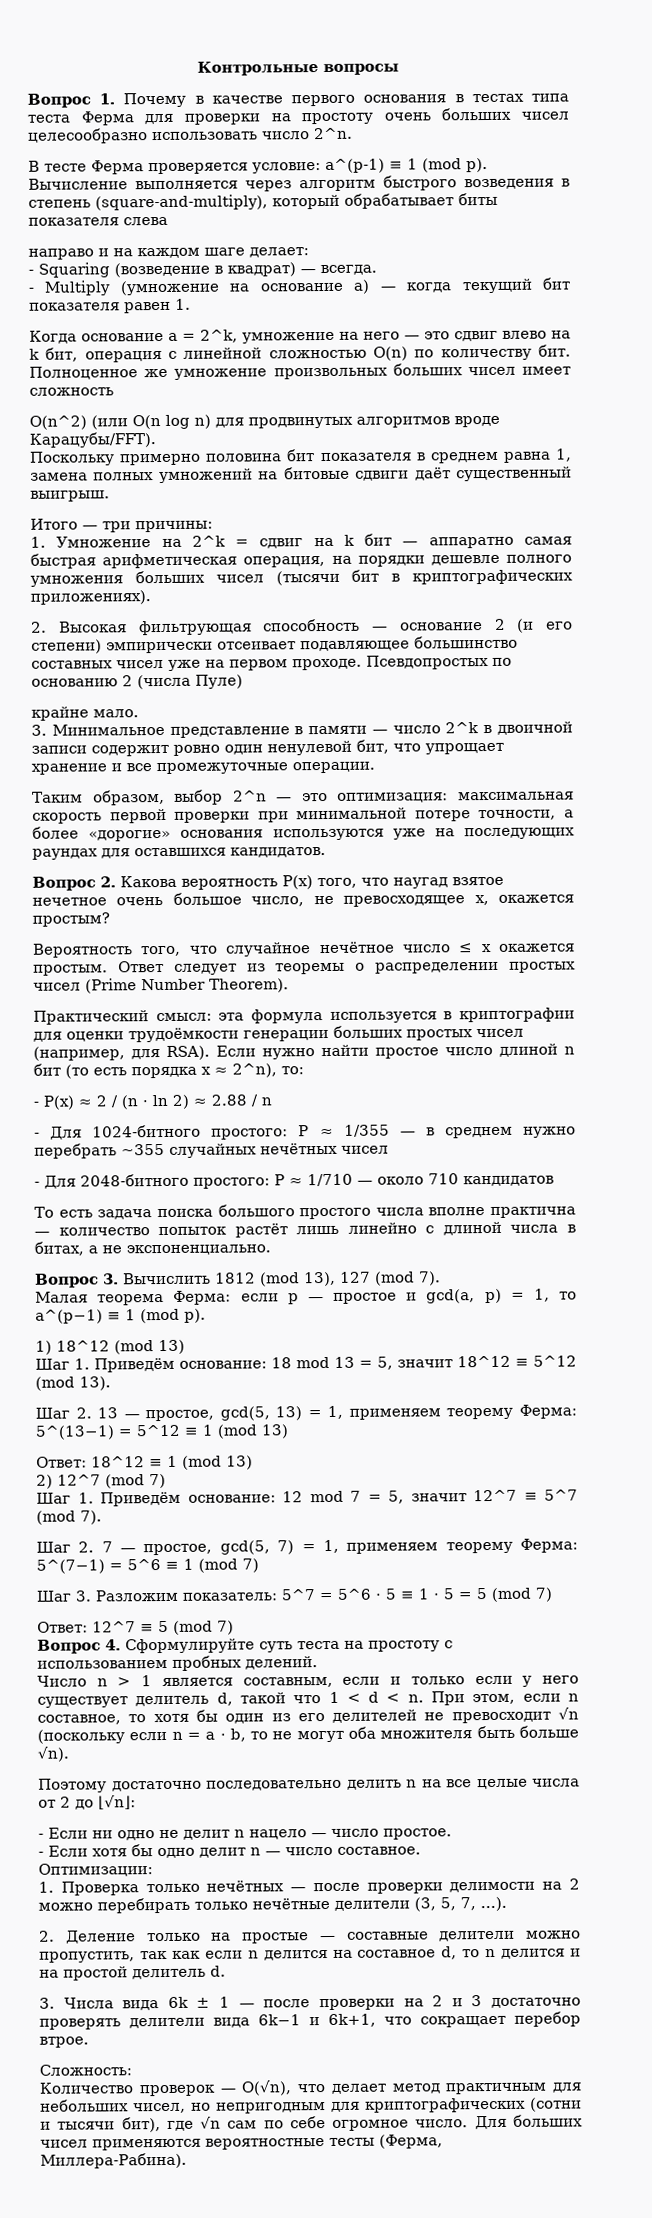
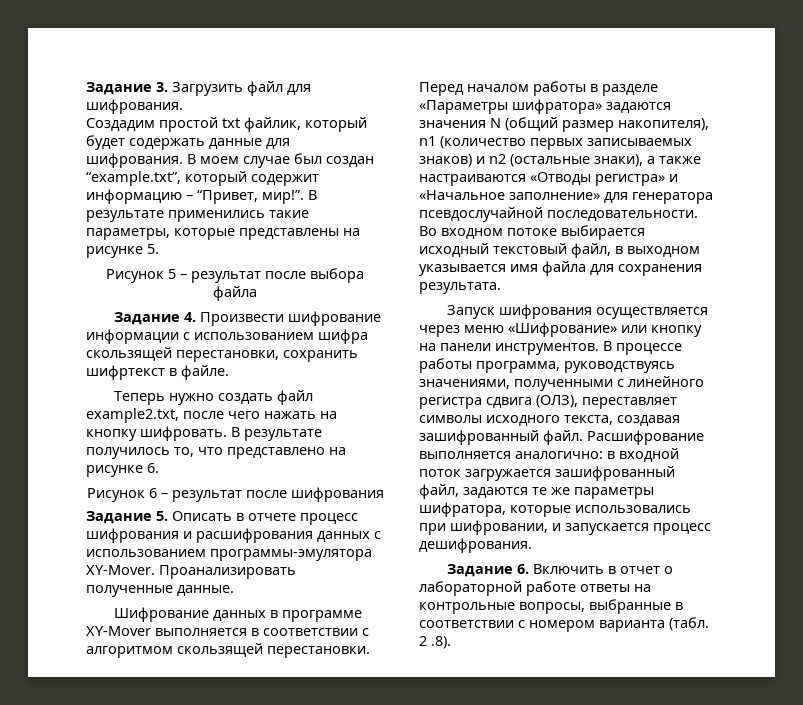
[197,61,399,76] [27,92,569,108] [27,107,569,126] [28,127,353,144] [28,157,488,175] [28,175,570,192] [28,192,498,211] [28,216,168,226] [28,247,309,260] [28,262,377,278] [28,277,571,296] [29,298,191,314] [29,329,571,344] [29,344,571,363] [29,363,571,380] [29,387,114,396] [29,414,500,430] [29,432,156,448] [29,448,572,466] [30,466,572,484] [30,490,110,502] [30,518,213,533] [30,533,572,549] [30,553,573,569] [30,569,573,587] [30,590,151,605] [31,618,573,636] [31,635,518,654] [31,655,512,671] [31,674,243,690] [31,706,139,721] [31,721,573,738] [31,739,504,757] [31,761,375,775] [32,789,574,806] [32,807,574,824] [32,826,575,842] [32,846,326,860] [32,875,504,891] [32,892,574,907] [32,912,110,927] [32,941,575,958] [33,960,576,976] [33,978,289,994] [33,1007,575,1025] [33,1025,524,1043] [33,1043,575,1061] [33,1063,304,1079] [33,1094,272,1110] [34,1124,577,1140] [34,1142,389,1159] [34,1173,554,1189] [34,1204,576,1220] [34,1221,576,1238] [34,1241,271,1256] [35,1271,441,1288] [35,1288,578,1306] [35,1308,206,1324] [35,1339,185,1355] [35,1355,577,1373] [35,1376,111,1391] [35,1404,577,1422] [35,1424,289,1440] [36,1455,253,1470] [36,1473,166,1489] [36,1489,578,1507] [36,1510,102,1525] [36,1538,578,1556] [36,1558,259,1574] [36,1587,553,1602] [37,1620,234,1635] [37,1638,453,1654] [37,1655,318,1671] [37,1675,580,1688] [37,1691,580,1708] [37,1707,579,1725] [37,1725,580,1744] [37,1746,69,1762] [38,1778,580,1793] [38,1795,136,1810] [38,1827,452,1841] [38,1844,421,1859] [38,1863,153,1877] [38,1878,580,1896] [38,1896,507,1914] [39,1930,581,1944] [39,1946,582,1963] [39,1965,226,1981] [39,1995,582,2011] [39,2011,581,2030] [39,2036,89,2048] [39,2064,132,2076] [39,2080,582,2097] [40,2097,582,2114] [40,2114,583,2133] [40,2134,443,2151] [40,2152,187,2169] Контрольные вопросы // Вопрос 1. Почему в качестве первого основания в тестах типа теста Ферма для проверки на простоту очень больших чисел целесообразно использовать число 2^n. // В тесте Ферма проверяется условие: a^(p-1) ≡ 1 (mod p). Вычисление выполняется через алгоритм быстрого возведения в степень (square-and-multiply), который обрабатывает биты показателя слева // направо и на каждом шаге делает: // - Squaring (возведение в квадрат) — всегда. // - Multiply (умножение на основание a) — когда текущий бит показателя равен 1. // Когда основание a = 2^k, умножение на него — это сдвиг влево на k бит, операция с линейной сложностью O(n) по количеству бит. Полноценное же умножение произвольных больших чисел имеет сложность // O(n^2) (или O(n log n) для продвинутых алгоритмов вроде Карацубы/FFT). // Поскольку примерно половина бит показателя в среднем равна 1, замена полных умножений на битовые сдвиги даёт существенный выигрыш. // Итого — три причины: // 1. Умножение на 2^k = сдвиг на k бит — аппаратно самая быстрая арифметическая операция, на порядки дешевле полного умножения больших чисел (тысячи бит в криптографических приложениях). // 2. Высокая фильтрующая способность — основание 2 (и его степени) эмпирически отсеивает подавляющее большинство составных чисел уже на первом проходе. Псевдопростых по основанию 2 (числа Пуле) // крайне мало. // 3. Минимальное представление в памяти — число 2^k в двоичной записи содержит ровно один ненулевой бит, что упрощает хранение и все промежуточные операции. // Таким образом, выбор 2^n — это оптимизация: максимальная скорость первой проверки при минимальной потере точности, а более «дорогие» основания используются уже на последующих раундах для оставшихся кандидатов. // Вопрос 2. Какова вероятность Р(х) того, что наугад взятое нечетное очень большое число, не превосходящее х, окажется простым? // Вероятность того, что случайное нечётное число ≤ x окажется простым. Ответ следует из теоремы о распределении простых чисел (Prime Number Theorem). // Практический смысл: эта формула используется в криптографии для оценки трудоёмкости генерации больших простых чисел (например, для RSA). Если нужно найти простое число длиной n бит (то есть порядка x ≈ 2^n), то: // - P(x) ≈ 2 / (n · ln 2) ≈ 2.88 / n // - Для 1024-битного простого: P ≈ 1/355 — в среднем нужно перебрать ~355 случайных нечётных чисел // - Для 2048-битного простого: P ≈ 1/710 — около 710 кандидатов // То есть задача поиска большого простого числа вполне практична — количество попыток растёт лишь линейно с длиной числа в битах, а не экспоненциально. // Вопрос 3. Вычислить 1812 (mod 13), 127 (mod 7). // Малая теорема Ферма: если p — простое и gcd(a, p) = 1, то a^(p−1) ≡ 1 (mod p). // 1) 18^12 (mod 13) // Шаг 1. Приведём основание: 18 mod 13 = 5, значит 18^12 ≡ 5^12 (mod 13). // Шаг 2. 13 — простое, gcd(5, 13) = 1, применяем теорему Ферма: 5^(13−1) = 5^12 ≡ 1 (mod 13) // Ответ: 18^12 ≡ 1 (mod 13) // 2) 12^7 (mod 7) // Шаг 1. Приведём основание: 12 mod 7 = 5, значит 12^7 ≡ 5^7 (mod 7). // Шаг 2. 7 — простое, gcd(5, 7) = 1, применяем теорему Ферма: 5^(7−1) = 5^6 ≡ 1 (mod 7) // Шаг 3. Разложим показатель: 5^7 = 5^6 · 5 ≡ 1 · 5 = 5 (mod 7) // Ответ: 12^7 ≡ 5 (mod 7) // Вопрос 4. Сформулируйте суть теста на простоту с использованием пробных делений. // Число n > 1 является составным, если и только если у него существует делитель d, такой что 1 < d < n. При этом, если n составное, то хотя бы один из его делителей не превосходит √n (поскольку если n = a · b, то не могут оба множителя быть больше √n). // Поэтому достаточно последовательно делить n на все целые числа от 2 до ⌊√n⌋: // - Если ни одно не делит n нацело — число простое. // - Если хотя бы одно делит n — число составное. // Оптимизации: // 1. Проверка только нечётных — после проверки делимости на 2 можно перебирать только нечётные делители (3, 5, 7, ...). // 2. Деление только на простые — составные делители можно пропустить, так как если n делится на составное d, то n делится и на простой делитель d. // 3. Числа вида 6k ± 1 — после проверки на 2 и 3 достаточно проверять делители вида 6k−1 и 6k+1, что сокращает перебор втрое. // Сложность: // Количество проверок — O(√n), что делает метод практичным для небольших чисел, но непригодным для криптографических (сотни и тысячи бит), где √n сам по себе огромное число. Для больших чисел применяются вероятностные тесты (Ферма, Миллера-Рабина). -> [86,81,311,96] [86,99,183,114] [86,117,367,132] [86,135,290,150] [86,153,374,168] [86,171,319,186] [86,189,317,204] [86,210,309,222] [86,228,360,240] [86,244,159,258] [106,268,364,283] [213,286,257,301] [114,311,382,326] [86,329,368,344] [86,347,358,362] [86,365,229,380] [114,390,314,405] [86,408,337,423] [86,426,322,441] [86,447,346,459] [86,463,159,477] [86,487,384,502] [86,511,358,525] [86,528,381,543] [86,549,372,561] [86,565,296,579] [86,585,234,597] [114,607,363,622] [86,626,369,636] [86,643,370,658] [419,81,658,96] [419,99,671,114] [419,117,709,132] [419,136,692,150] [419,154,701,167] [419,172,678,186] [419,190,713,204] [419,207,698,222] [419,225,645,240] [419,243,700,258] [419,261,702,276] [419,282,501,294] [447,304,709,319] [419,322,702,337] [419,341,682,355] [419,358,675,373] [419,376,704,391] [419,395,677,409] [419,415,680,426] [419,430,704,445] [419,448,679,462] [419,466,675,481] [419,484,654,499] [419,502,691,517] [419,520,711,535] [419,538,532,553] [447,564,674,577] [419,581,651,596] [419,599,683,614] [419,617,709,632] [419,636,451,649] Задание 3. Загрузить файл для шифрования. // Создадим простой txt файлик, который будет содержать данные для шифрования. В моем случае был создан “example.txt”, который содержит информацию – “Привет, мир!”. В результате применились такие параметры, которые представлены на рисунке 5. // Рисунок 5 – результат после выбора файла // Задание 4. Произвести шифрование информации с использованием шифра скользящей перестановки, сохранить шифртекст в файле. // Теперь нужно создать файл example2.txt, после чего нажать на кнопку шифровать. В результате получилось то, что представлено на рисунке 6. // Рисунок 6 – результат после шифрования // Задание 5. Описать в отчете процесс шифрования и расшифрования данных с использованием программы-эмулятора XY-Mover. Проанализировать полученные данные. // Шифрование данных в программе XY-Mover выполняется в соответствии с алгоритмом скользящей перестановки. Перед началом работы в разделе «Параметры шифратора» задаются значения N (общий размер накопителя), n1 (количество первых записываемых знаков) и n2 (остальные знаки), а также настраиваются «Отводы регистра» и «Начальное заполнение» для генератора псевдослучайной последовательности. Во входном потоке выбирается исходный текстовый файл, в выходном указывается имя файла для сохранения результата. // Запуск шифрования осуществляется через меню «Шифрование» или кнопку на панели инструментов. В процессе работы программа, руководствуясь значениями, полученными с линейного регистра сдвига (ОЛЗ), переставляет символы исходного текста, создавая зашифрованный файл. Расшифрование выполняется аналогично: в входной поток загружается зашифрованный файл, задаются те же параметры шифратора, которые использовались при шифровании, и запускается процесс дешифрования. // Задание 6. Включить в отчет о лабораторной работе ответы на контрольные вопросы, выбранные в соответствии с номером варианта (табл. 2 .8).

